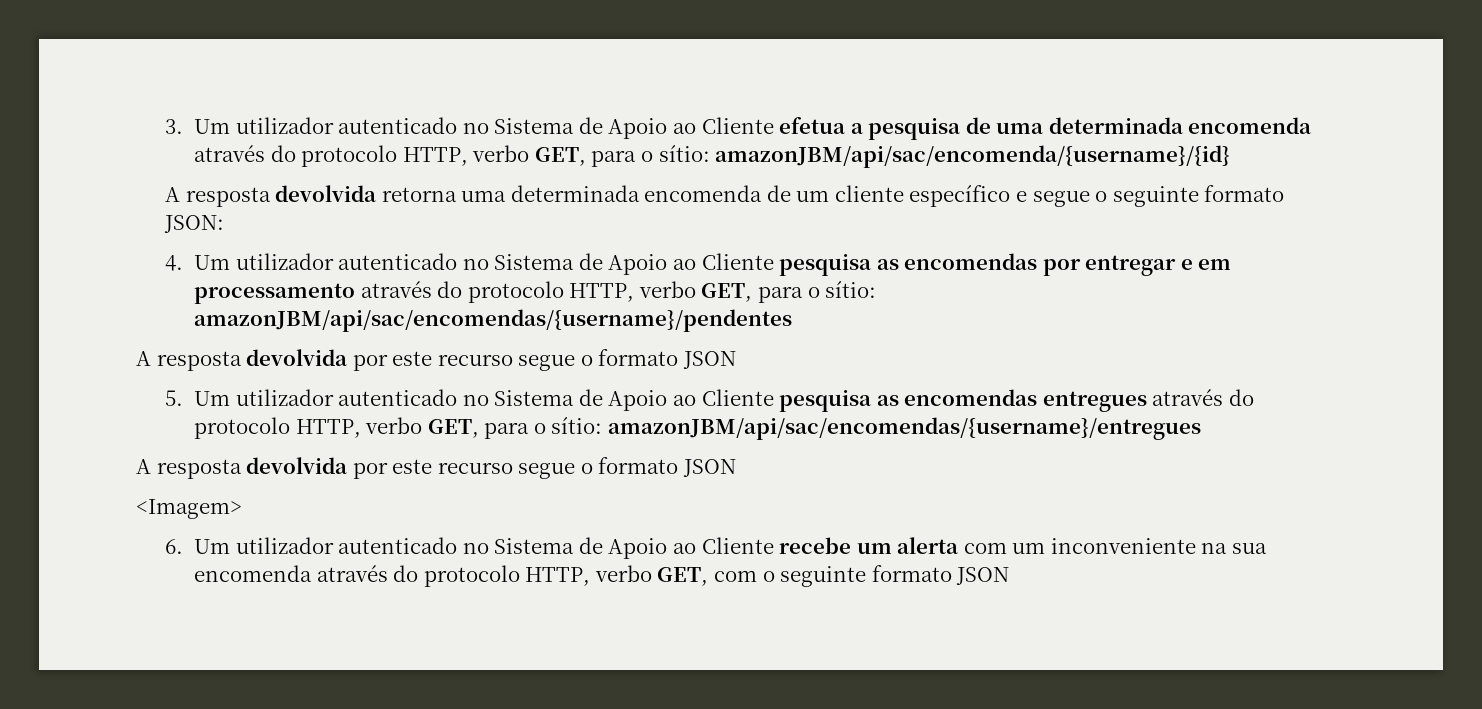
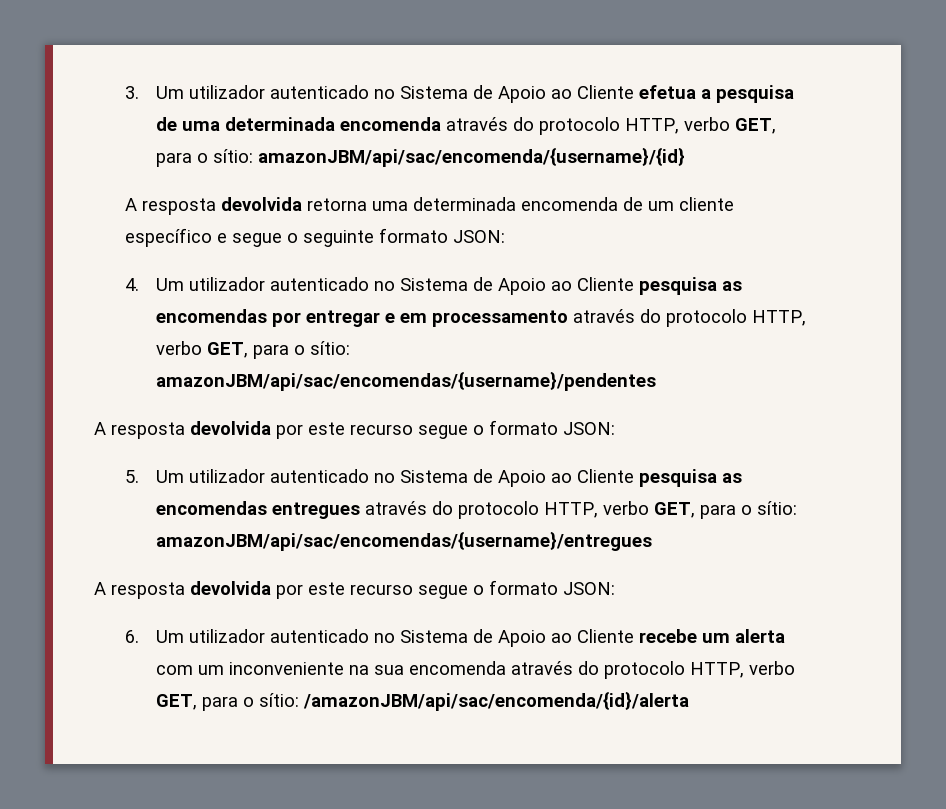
[682,351,736,369] JSON -> [563,422,615,435] JSON:
[682,459,736,477] [136,499,242,519] JSON // <Imagem> -> [563,582,615,595] JSON:
[713,565,1010,587] com o seguinte formato JSON -> [202,691,690,711] para o sítio: /amazonJBM/api/sac/encomenda/{id}/alerta

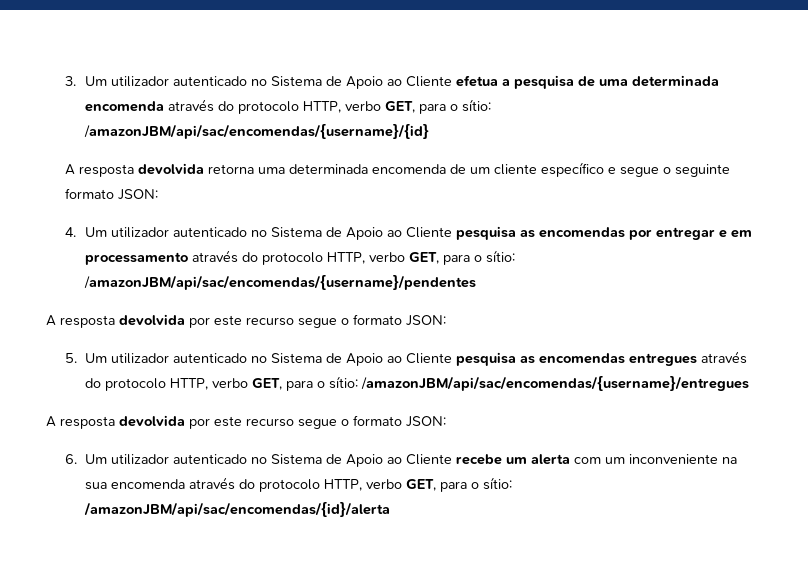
[258,147,686,167] amazonJBM/api/sac/encomenda/{username}/{id} -> [83,124,429,139] /amazonJBM/api/sac/encomendas/{username}/{id}
[156,371,657,391] amazonJBM/api/sac/encomendas/{username}/pendentes -> [83,275,476,290] /amazonJBM/api/sac/encomendas/{username}/pendentes
[156,531,653,551] amazonJBM/api/sac/encomendas/{username}/entregues -> [360,376,749,391] /amazonJBM/api/sac/encomendas/{username}/entregues
[303,691,690,711] /amazonJBM/api/sac/encomenda/{id}/alerta -> [83,502,390,517] /amazonJBM/api/sac/encomendas/{id}/alerta

